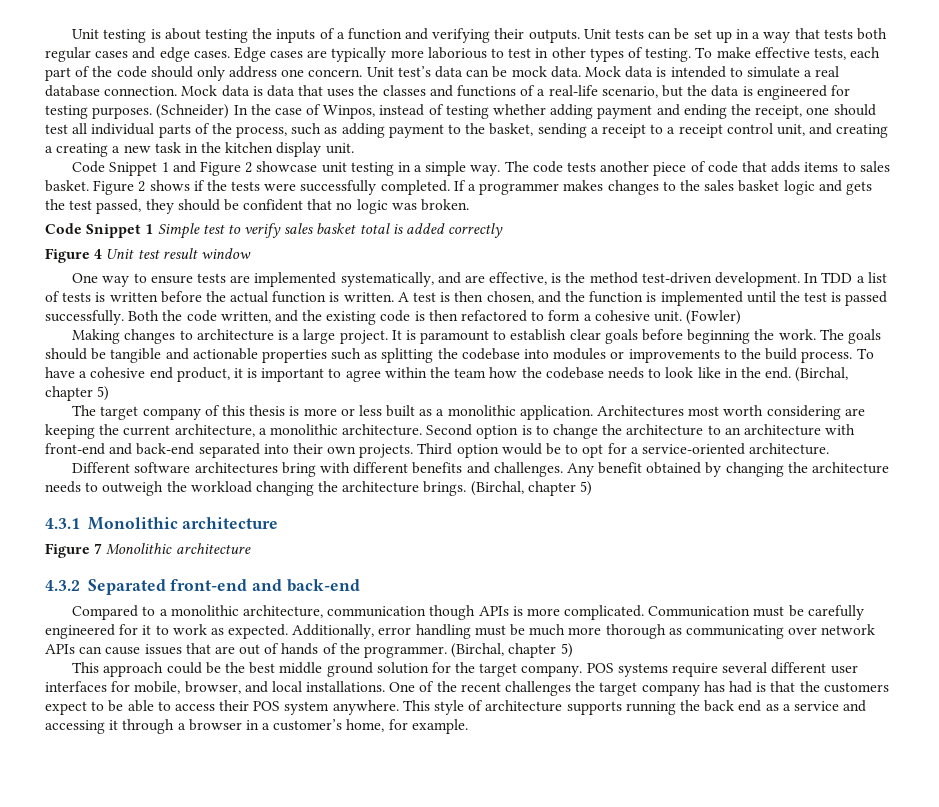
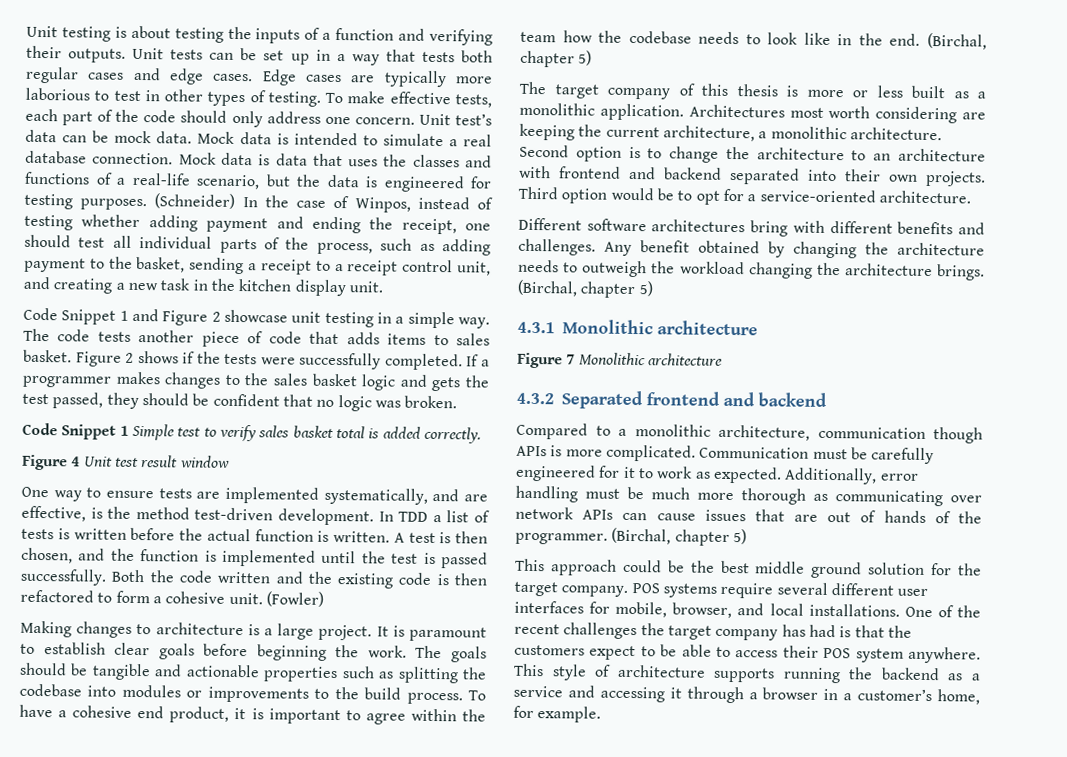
[56,143,121,157] creating a -> (125, 286) none
[448,223,504,238] correctly -> [423,426,481,444] correctly.
[220,311,271,323] written, -> [217,571,272,584] written
[45,443,195,455] front-end and back-end -> [559,166,722,180] frontend and backend
[170,579,360,592] front-end and back-end -> [646,391,827,407] frontend and backend
[704,700,762,712] back end -> [880,667,940,681] backend

